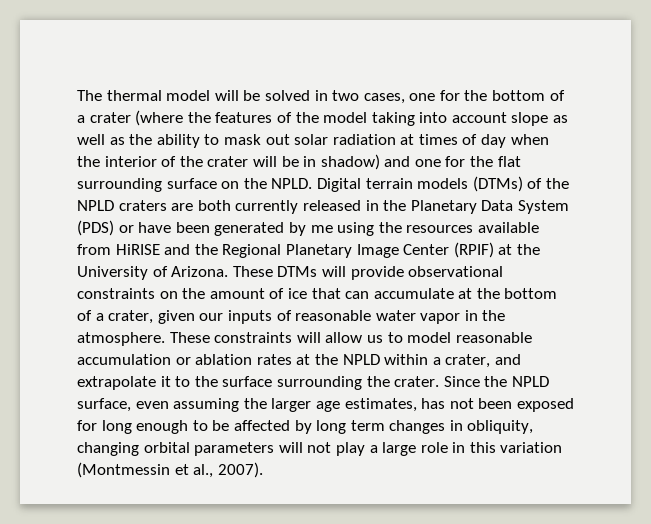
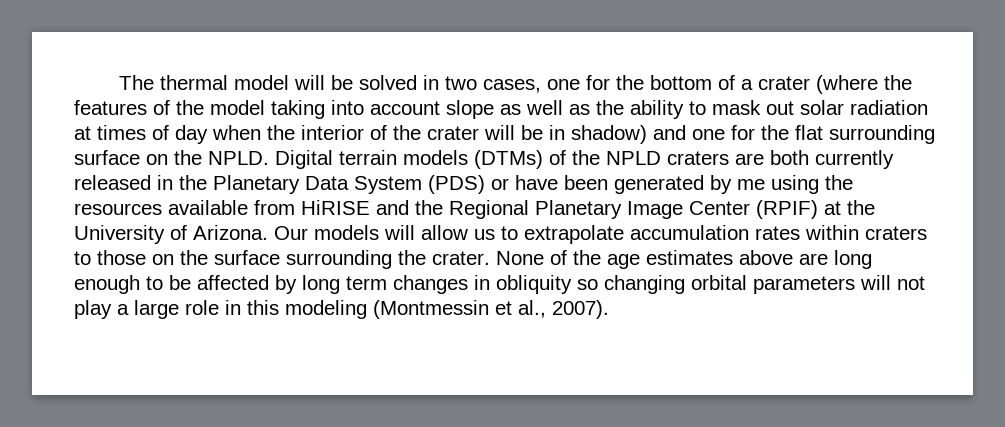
[232,266,504,280] [77,288,558,299] [77,310,506,324] [77,332,532,346] [77,354,521,368] [77,376,191,390] These DTMs will provide observational constraints on the amount of ice that can accumulate at the bottom of a crater, given our inputs of reasonable water vapor in the atmosphere. These constraints will allow us to model reasonable accumulation or ablation rates at the NPLD within a crater, and extrapolate it to -> [274,225,927,244] [74,250,174,265] Our models will allow us to extrapolate accumulation rates within craters to those on
[443,376,549,387] [77,398,574,412] [77,420,97,431] Since the NPLD surface, even assuming the larger age estimates, has not been exposed for -> [496,250,828,269] None of the age estimates above are
[467,420,534,434] obliquity, -> [496,275,598,294] obliquity so
[500,442,563,453] variation -> [285,300,367,319] modeling

